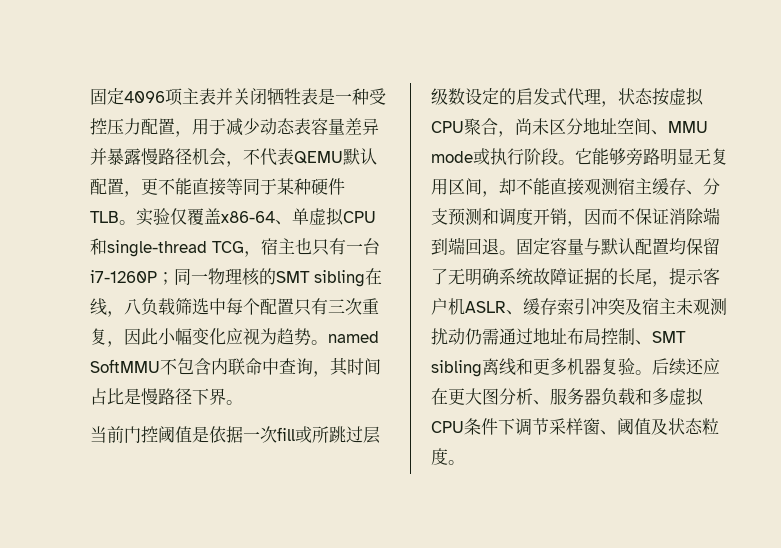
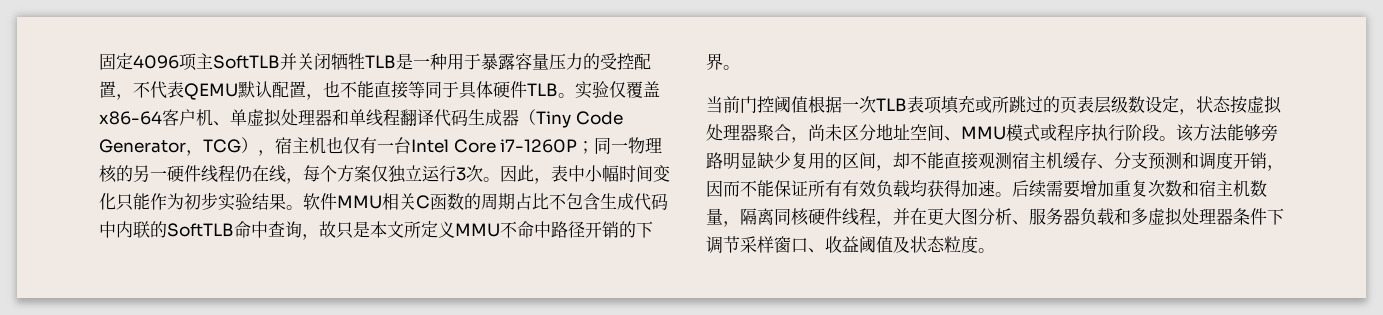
[199,88,216,105] 表 -> [213,55,280,69] SoftTLB
[301,88,386,105] [90,118,379,137] [90,148,226,166] 表是一种受控压力配置，用于减少动态表容量差异并暴露慢路径机会 -> [365,53,651,70] [99,81,116,98] TLB是一种用于暴露容量压力的受控配置
[141,178,158,195] 更 -> [323,81,340,98] 也
[277,178,311,195] 某种 -> [459,81,493,99] 具体
(275, 217) none -> [162,109,213,126] 客户机
[343,211,376,223] [90,238,380,257] CPU和single-thread TCG，宿主也只有一台 -> [281,109,623,128] [99,137,496,156] 处理器和单线程翻译代码生成器（Tiny Code Generator，TCG），宿主机也仅有一台Intel Core
[276,268,382,287] [90,298,379,317] [90,328,379,347] [90,357,381,377] [90,388,192,405] SMT sibling在线，八负载筛选中每个配置只有三次重复，因此小幅变化应视为趋势。named SoftMMU不包含内联命中查询，其时间占比是慢路径 -> [133,165,670,184] [99,192,668,211] [99,221,636,240] 另一硬件线程仍在线，每个方案仅独立运行3次。因此，表中小幅时间变化只能作为初步实验结果。软件MMU相关C函数的周期占比不包含生成代码中内联的SoftTLB命中查询，故只是本文所定义MMU不命中路径开销的
[192,426,295,443] 是依据一次fill -> [808,95,975,114] 根据一次TLB表项填充
(363, 434) none -> [1043,96,1094,114] 的页表
[499,88,601,106] 的启发式代理 -> (1179, 104) none
[431,121,464,133] CPU -> [706,124,757,141] 处理器
[431,148,490,165] mode或 -> [1006,124,1091,142] 模式或程序
[575,148,592,165] 它 -> [1176,124,1228,142] 该方法
[694,148,728,165] [431,178,448,195] 无复用 -> [757,152,842,169] 缺少复用的
(652, 186) none -> [1046,152,1063,169] 机
[635,207,720,225] [431,237,720,255] [431,268,720,287] [431,298,727,315] [431,328,686,345] [431,358,720,377] 保证消除端到端回退。固定容量与默认配置均保留了无明确系统故障证据的长尾，提示客户机ASLR、缓存索引冲突及宿主未观测扰动仍需通过地址布局控制、SMT sibling离线和更多机器复验。后续还应 -> [757,180,1267,198] [706,208,910,227] 能保证所有有效负载均获得加速。后续需要增加重复次数和宿主机数量，隔离同核硬件线程，并
[431,421,464,433] CPU -> [1182,208,1233,225] 处理器
[600,430,617,435] 、 -> [791,236,859,253] 口、收益

